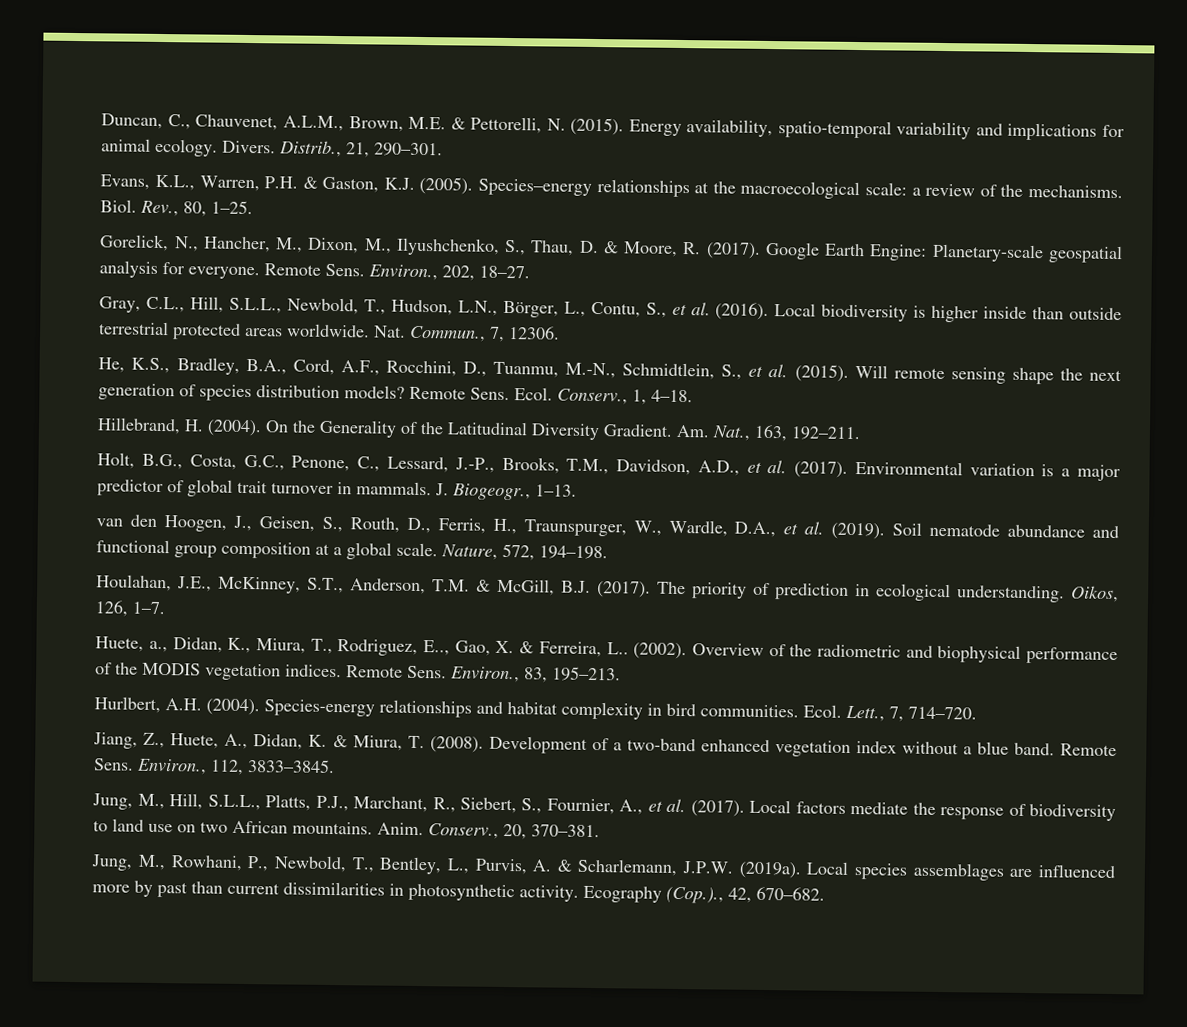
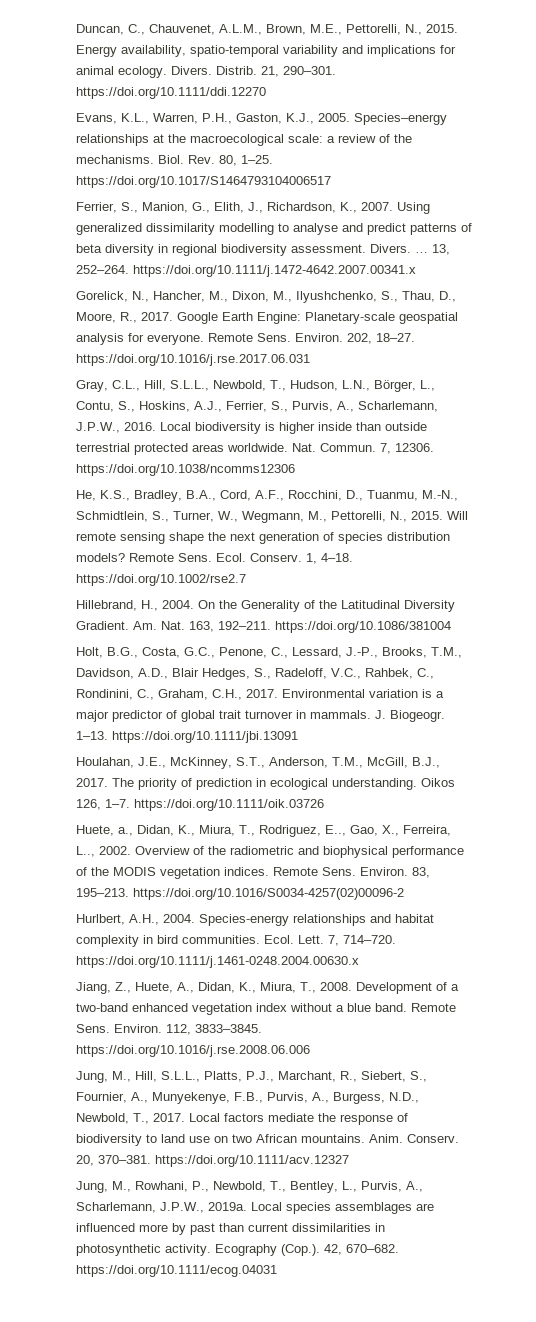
[408,116,625,136] M.E. & Pettorelli, N. (2015). -> [310,24,459,35] M.E., Pettorelli, N., 2015.
[279,140,343,158] Distrib., -> [216,66,258,75] Distrib.
(444, 149) none -> [76,87,267,99] https://doi.org/10.1111/ddi.12270
[264,176,474,195] P.H. & Gaston, K.J. (2005). -> [202,113,351,124] P.H., Gaston, K.J., 2005.
[140,200,180,217] Rev., -> [188,155,216,164] Rev.
(254, 207) none -> [76,176,332,188] [76,202,431,214] [76,223,473,235] [76,244,451,256] [76,265,417,277] https://doi.org/10.1017/S1464793104006517 // Ferrier, S., Manion, G., Elith, J., Richardson, K., 2007. Using generalized dissimilarity modelling to analyse and predict patterns of beta diversity in regional biodiversity assessment. Divers. … 13, 252–264. https://doi.org/10.1111/j.1472-4642.2007.00341.x
[579,240,761,259] D. & Moore, R. (2017). -> [439,291,457,302] [76,312,174,323] D., Moore, R., 2017.
[368,264,439,281] Environ., -> [295,333,344,342] Environ.
(531, 272) none -> [76,354,311,366] https://doi.org/10.1016/j.rse.2017.06.031
[671,302,770,321] et al. (2016). -> [139,401,439,412] [76,422,157,433] Hoskins, A.J., Ferrier, S., Purvis, A., Scharlemann, J.P.W., 2016.
[409,325,487,342] Commun., -> [320,443,377,452] Commun.
(561, 333) none -> [76,464,296,476] https://doi.org/10.1038/ncomms12306
[748,364,849,382] et al. (2015). -> [173,511,444,523] Turner, W., Wegmann, M., Pettorelli, N., 2015.
[557,388,629,405] Conserv., -> [250,553,303,562] Conserv.
(694, 396) none -> [76,574,247,586] https://doi.org/10.1002/rse2.7
[184,419,263,437] H. (2004). -> [141,600,195,611] H., 2004.
[712,425,752,441] Nat., -> [161,621,186,630] Nat.
(862, 433) none -> [275,621,452,633] https://doi.org/10.1086/381004
[746,460,849,478] et al. (2017). -> [172,668,435,680] [76,689,279,700] Blair Hedges, S., Radeloff, V.C., Rahbek, C., Rondinini, C., Graham, C.H., 2017.
[452,483,532,501] Biogeogr., -> [390,710,446,722] Biogeogr.
[96,514,1120,540] [96,539,609,561] // van den Hoogen, J., Geisen, S., Routh, D., Ferris, H., Traunspurger, W., Wardle, D.A., et al. (2019). Soil nematode abundance and functional group composition at a global scale. Nature, 572, 194–198. -> [112,731,299,743] https://doi.org/10.1111/jbi.13091
[432,578,652,598] T.M. & McGill, B.J. (2017). -> [332,757,441,768] [76,778,109,787] T.M., McGill, B.J., 2017.
[1071,585,1120,603] Oikos, -> [421,778,456,787] Oikos
(166, 608) none -> [134,799,325,811] https://doi.org/10.1111/oik.03726
[495,640,688,660] X. & Ferreira, L.. (2002). -> [382,825,452,836] [76,846,132,857] X., Ferreira, L.., 2002.
[450,666,521,683] Environ., -> [360,867,409,876] Environ.
(622, 674) none -> [133,888,405,900] https://doi.org/10.1016/S0034-4257(02)00096-2
[165,698,261,716] A.H. (2004). -> [129,914,196,925] A.H., 2004.
[845,705,886,722] Lett., -> [298,935,325,944] Lett.
(978, 713) none -> [76,956,360,968] https://doi.org/10.1111/j.1461-0248.2004.00630.x
[308,734,484,753] K. & Miura, T. (2008). -> [239,982,353,993] K., Miura, T., 2008.
[136,758,208,775] Environ., -> [114,1024,163,1033] Environ.
(336, 766) none -> [76,1045,311,1057] https://doi.org/10.1016/j.rse.2008.06.006
[647,798,745,817] et al. (2017). -> [152,1092,420,1104] [76,1113,186,1124] Munyekenye, F.B., Purvis, A., Burgess, N.D., Newbold, T., 2017.
[428,823,500,839] Conserv., -> [407,1134,460,1143] Conserv.
(601, 831) none -> [155,1155,350,1167] https://doi.org/10.1111/acv.12327
[532,858,801,879] A. & Scharlemann, J.P.W. (2019a). -> [406,1181,424,1192] [76,1202,248,1213] A., Scharlemann, J.P.W., 2019a.
[666,886,725,904] (Cop.)., -> [281,1244,321,1256] (Cop.).
(826, 893) none -> [76,1265,278,1277] https://doi.org/10.1111/ecog.04031

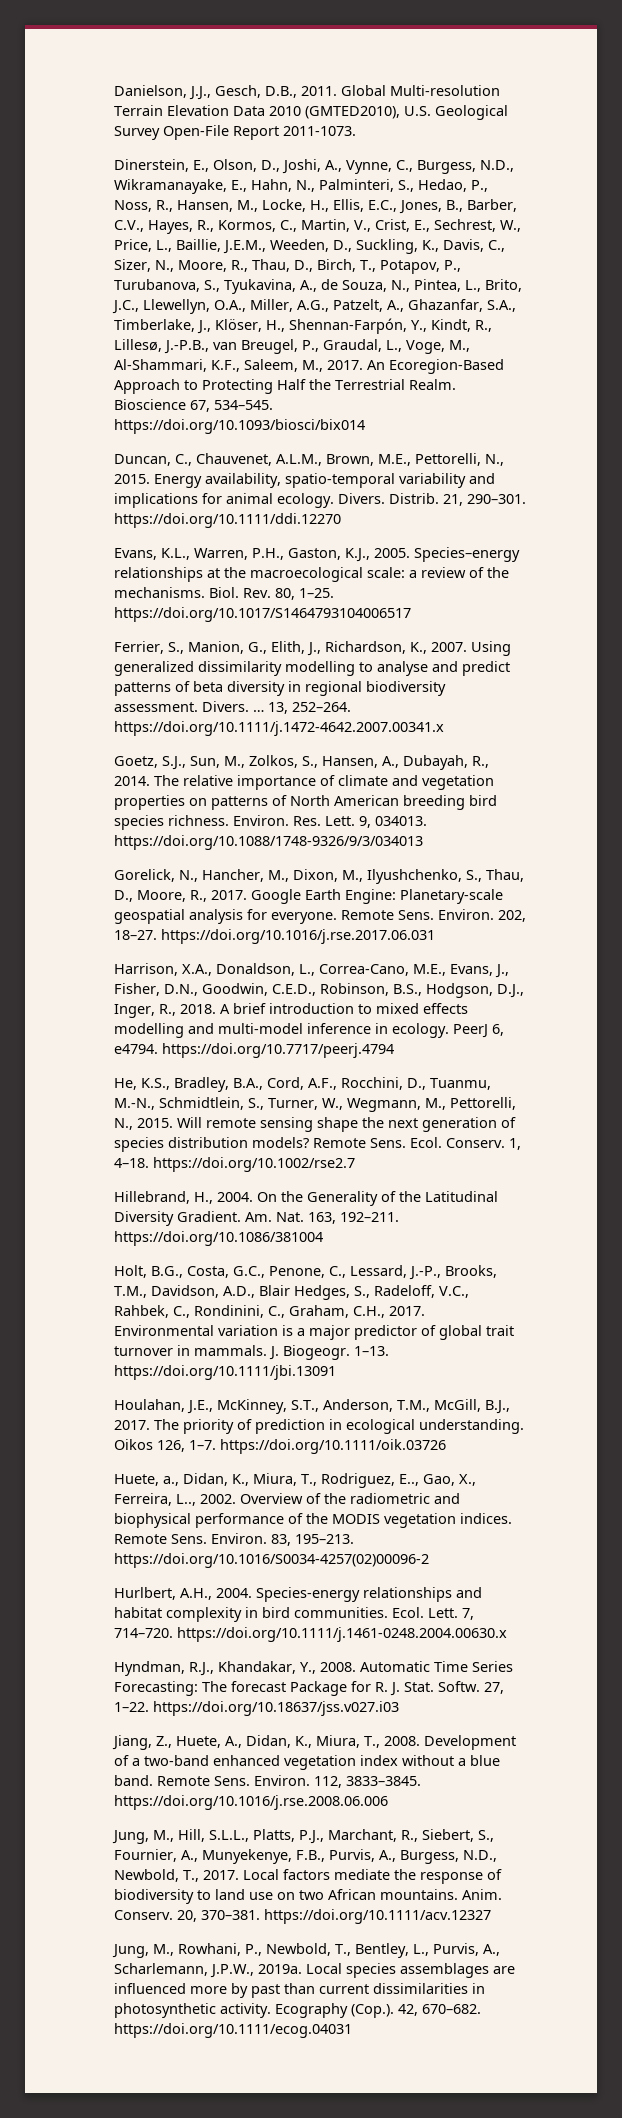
(76, 29) none -> [113,85,500,100] [113,105,508,120] [113,125,356,140] [113,159,514,174] [113,179,488,194] [113,199,517,214] [113,219,521,234] [113,239,505,254] [113,259,461,274] [113,279,522,294] [111,299,516,314] [113,318,492,334] [113,339,470,354] [113,359,504,374] [113,379,456,394] [113,399,273,412] [113,419,365,434] Danielson, J.J., Gesch, D.B., 2011. Global Multi-resolution Terrain Elevation Data 2010 (GMTED2010), U.S. Geological Survey Open-File Report 2011-1073. // Dinerstein, E., Olson, D., Joshi, A., Vynne, C., Burgess, N.D., Wikramanayake, E., Hahn, N., Palminteri, S., Hedao, P., Noss, R., Hansen, M., Locke, H., Ellis, E.C., Jones, B., Barber, C.V., Hayes, R., Kormos, C., Martin, V., Crist, E., Sechrest, W., Price, L., Baillie, J.E.M., Weeden, D., Suckling, K., Davis, C., Sizer, N., Moore, R., Thau, D., Birch, T., Potapov, P., Turubanova, S., Tyukavina, A., de Souza, N., Pintea, L., Brito, J.C., Llewellyn, O.A., Miller, A.G., Patzelt, A., Ghazanfar, S.A., Timberlake, J., Klöser, H., Shennan-Farpón, Y., Kindt, R., Lillesø, J.-P.B., van Breugel, P., Graudal, L., Voge, M., Al-Shammari, K.F., Saleem, M., 2017. An Ecoregion-Based Approach to Protecting Half the Terrestrial Realm. Bioscience 67, 534–545. https://doi.org/10.1093/biosci/bix014 //
(417, 271) none -> [113,755,489,770] [113,775,494,790] [113,795,497,810] [113,815,427,830] [113,835,423,850] // Goetz, S.J., Sun, M., Zolkos, S., Hansen, A., Dubayah, R., 2014. The relative importance of climate and vegetation properties on patterns of North American breeding bird species richness. Environ. Res. Lett. 9, 034013. https://doi.org/10.1088/1748-9326/9/3/034013
[76,380,436,392] [76,401,439,412] [76,422,428,434] [76,443,435,455] [76,464,296,476] Gray, C.L., Hill, S.L.L., Newbold, T., Hudson, L.N., Börger, L., Contu, S., Hoskins, A.J., Ferrier, S., Purvis, A., Scharlemann, J.P.W., 2016. Local biodiversity is higher inside than outside terrestrial protected areas worldwide. Nat. Commun. 7, 12306. https://doi.org/10.1038/ncomms12306 -> [113,963,509,978] [113,983,524,998] [113,1003,468,1018] [113,1023,504,1038] [113,1043,394,1058] Harrison, X.A., Donaldson, L., Correa-Cano, M.E., Evans, J., Fisher, D.N., Goodwin, C.E.D., Robinson, B.S., Hodgson, D.J., Inger, R., 2018. A brief introduction to mixed effects modelling and multi-model inference in ecology. PeerJ 6, e4794. https://doi.org/10.7717/peerj.4794
(360, 962) none -> [113,1661,513,1676] [113,1681,504,1696] [113,1701,399,1716] // Hyndman, R.J., Khandakar, Y., 2008. Automatic Time Series Forecasting: The forecast Package for R. J. Stat. Softw. 27, 1–22. https://doi.org/10.18637/jss.v027.i03

